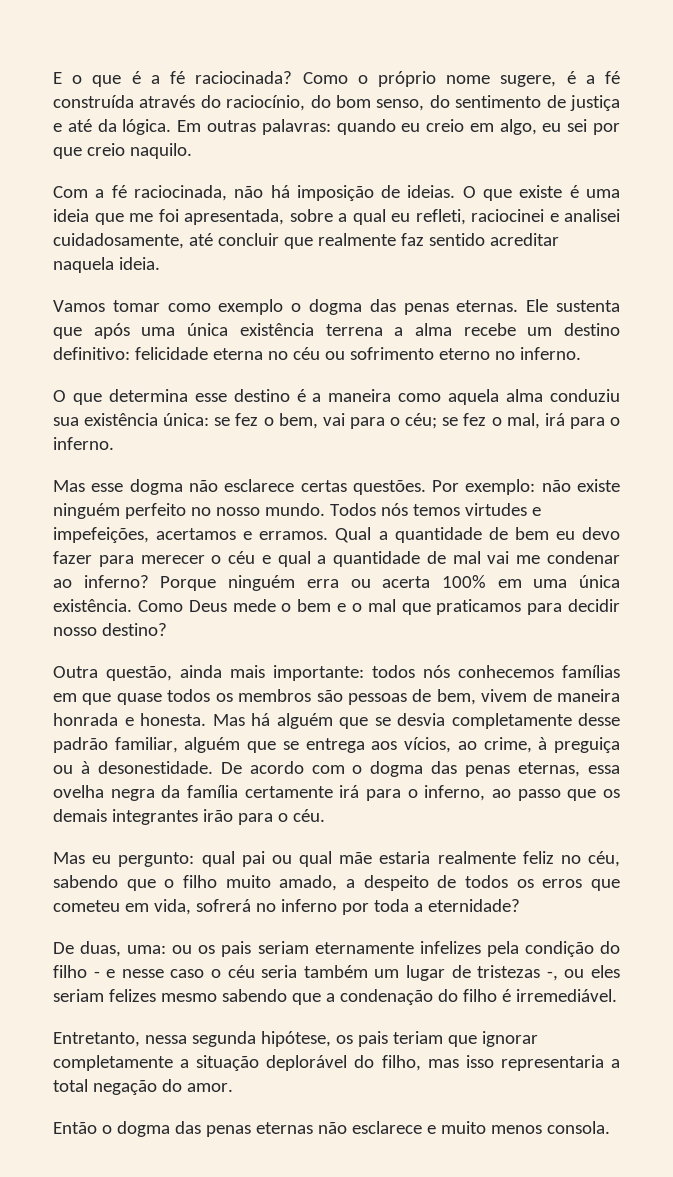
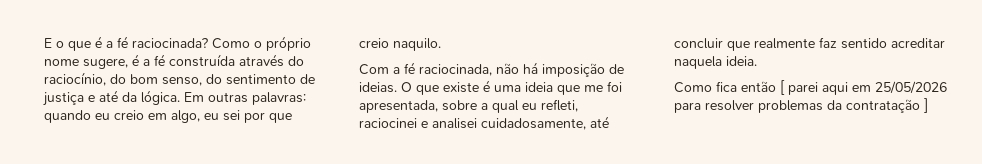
[53,299,620,315] [53,323,620,339] [53,347,581,360] [53,389,620,405] [53,413,621,429] [53,437,114,450] [53,479,620,495] [53,503,541,519] [53,527,621,543] [53,551,620,567] [53,575,620,591] [53,599,620,615] [53,623,167,636] [53,665,620,681] [53,689,621,705] [53,713,620,729] [53,737,621,753] [53,761,620,777] [53,785,620,801] [53,809,325,825] [53,851,620,867] [53,875,621,891] [53,899,520,915] [53,941,620,957] [53,965,621,981] [53,989,617,1005] [53,1031,538,1047] [53,1055,620,1071] [53,1079,233,1095] [53,1121,610,1137] Vamos tomar como exemplo o dogma das penas eternas. Ele sustenta que após uma única existência terrena a alma recebe um destino definitivo: felicidade eterna no céu ou sofrimento eterno no inferno. // O que determina esse destino é a maneira como aquela alma conduziu sua existência única: se fez o bem, vai para o céu; se fez o mal, irá para o inferno. // Mas esse dogma não esclarece certas questões. Por exemplo: não existe ninguém perfeito no nosso mundo. Todos nós temos virtudes e impefeições, acertamos e erramos. Qual a quantidade de bem eu devo fazer para merecer o céu e qual a quantidade de mal vai me condenar ao inferno? Porque ninguém erra ou acerta 100% em uma única existência. Como Deus mede o bem e o mal que praticamos para decidir nosso destino? // Outra questão, ainda mais importante: todos nós conhecemos famílias em que quase todos os membros são pessoas de bem, vivem de maneira honrada e honesta. Mas há alguém que se desvia completamente desse padrão familiar, alguém que se entrega aos vícios, ao crime, à preguiça ou à desonestidade. De acordo com o dogma das penas eternas, essa ovelha negra da família certamente irá para o inferno, ao passo que os demais integrantes irão para o céu. // Mas eu pergunto: qual pai ou qual mãe estaria realmente feliz no céu, sabendo que o filho muito amado, a despeito de todos os erros que cometeu em vida, sofrerá no inferno por toda a eternidade? // De duas, uma: ou os pais seriam eternamente infelizes pela condição do filho - e nesse caso o céu seria também um lugar de tristezas -, ou eles seriam felizes mesmo sabendo que a condenação do filho é irremediável. // Entretanto, nessa segunda hipótese, os pais teriam que ignorar completamente a situação deplorável do filho, mas isso representaria a total negação do amor. // Então o dogma das penas eternas não esclarece e muito menos consola. -> [674,80,947,95] [674,98,928,113] Como fica então [ parei aqui em 25/05/2026 para resolver problemas da contratação ]

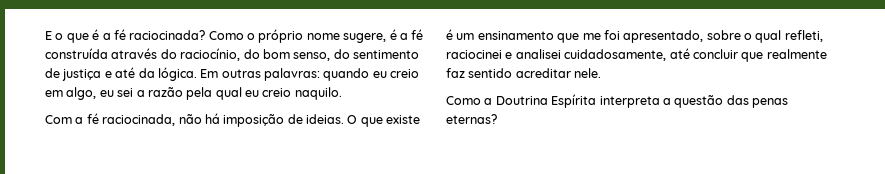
[244,112,292,123] por que -> [136,87,259,100] a razão pela qual eu
[494,82,553,92] uma ideia -> [456,31,554,40] um ensinamento
[359,100,537,113] apresentada, sobre a qual eu -> [623,30,782,43] apresentado, sobre o qual
[674,56,757,69] [674,80,947,95] [674,98,928,113] naquela ideia. // Como fica então [ parei aqui em 25/05/2026 para resolver problemas da contratação ] -> [574,68,602,78] [446,94,788,108] [446,114,497,124] nele. // Como a Doutrina Espírita interpreta a questão das penas eternas?

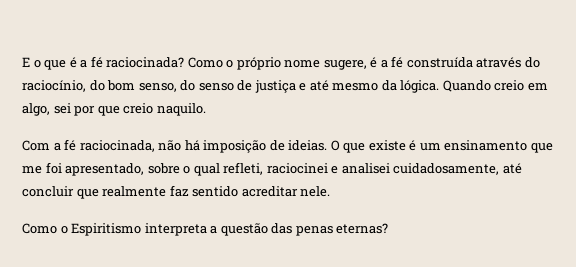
[353,50,419,59] sentimento -> [198,83,234,91] senso
(136, 72) none -> [332,83,379,91] mesmo
[200,68,420,81] [45,87,259,100] Em outras palavras: quando eu creio em algo, eu sei a razão pela qual eu -> [442,80,548,92] [22,103,120,116] Quando creio em algo, sei por que
[484,94,597,108] a Doutrina Espírita -> [60,223,142,236] o Espiritismo

